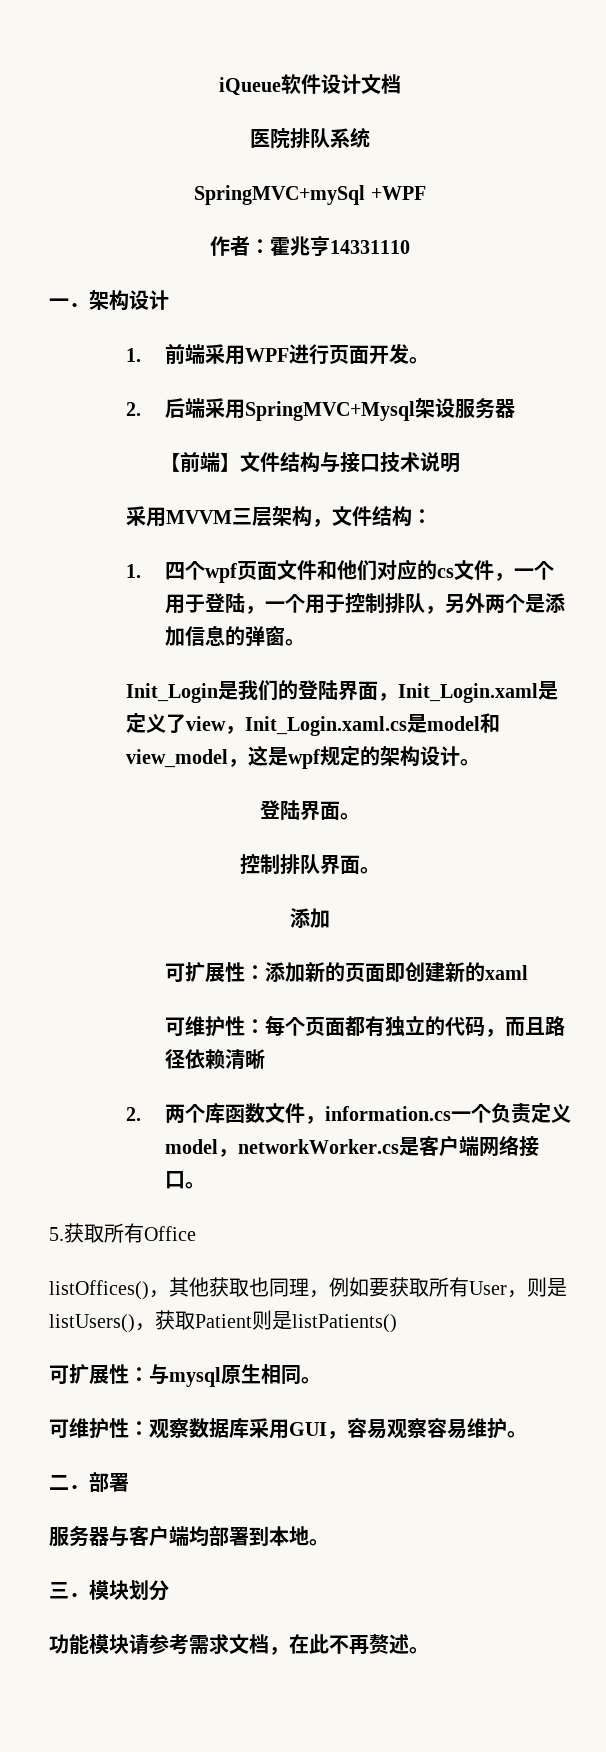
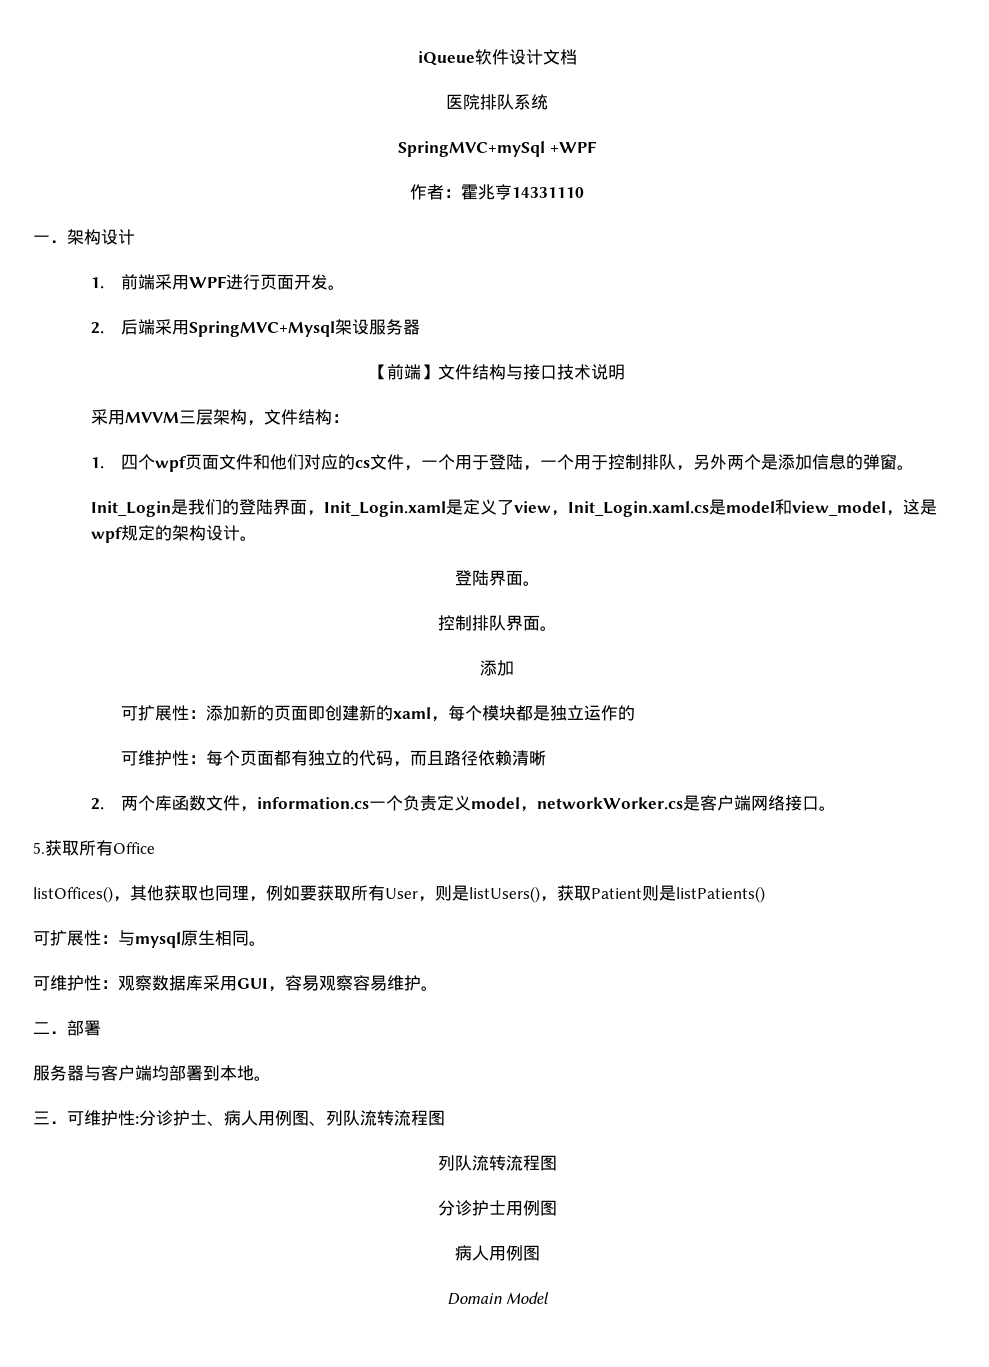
(528, 972) none -> [430,705,635,722] ，每个模块都是独立运作的
[89,1580,169,1601] [49,1634,429,1655] 模块划分 // 功能模块请参考需求文档，在此不再赘述。 -> [67,1110,445,1126] [437,1155,557,1171] [437,1200,557,1216] [454,1245,540,1261] [446,1292,550,1305] 可维护性:分诊护士、病人用例图、列队流转流程图 // 列队流转流程图 // 分诊护士用例图 // 病人用例图 // Domain Model

